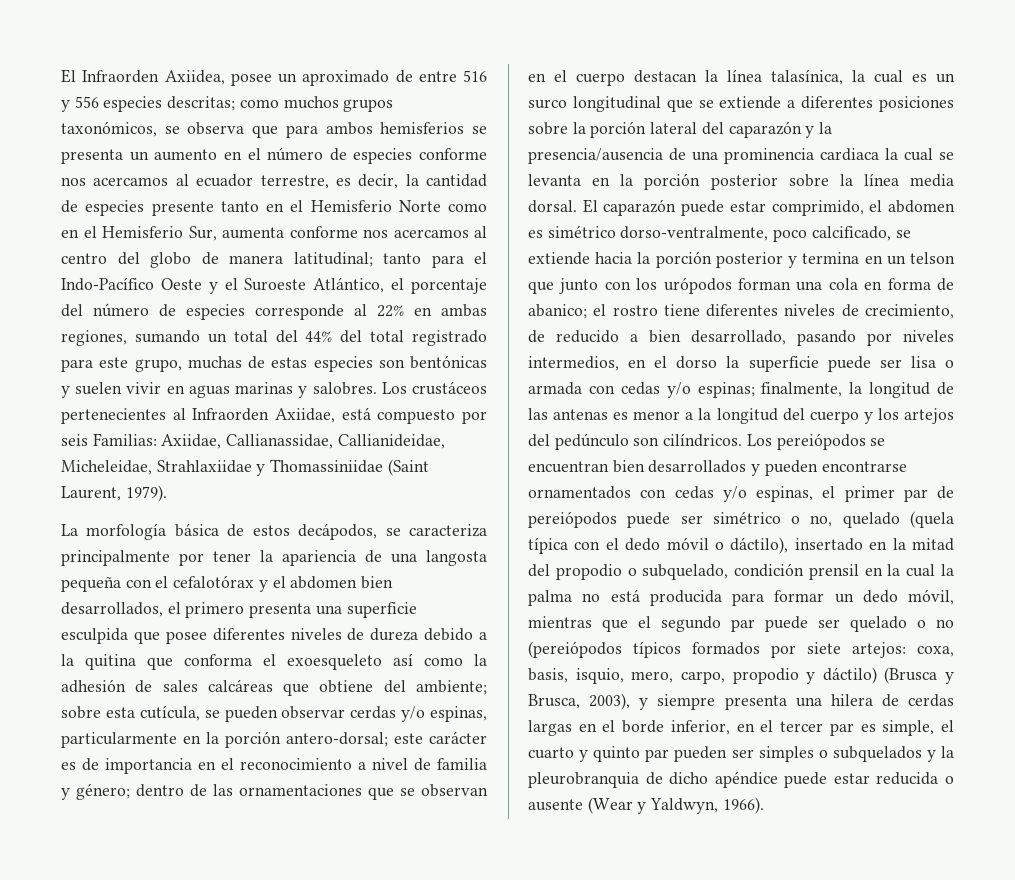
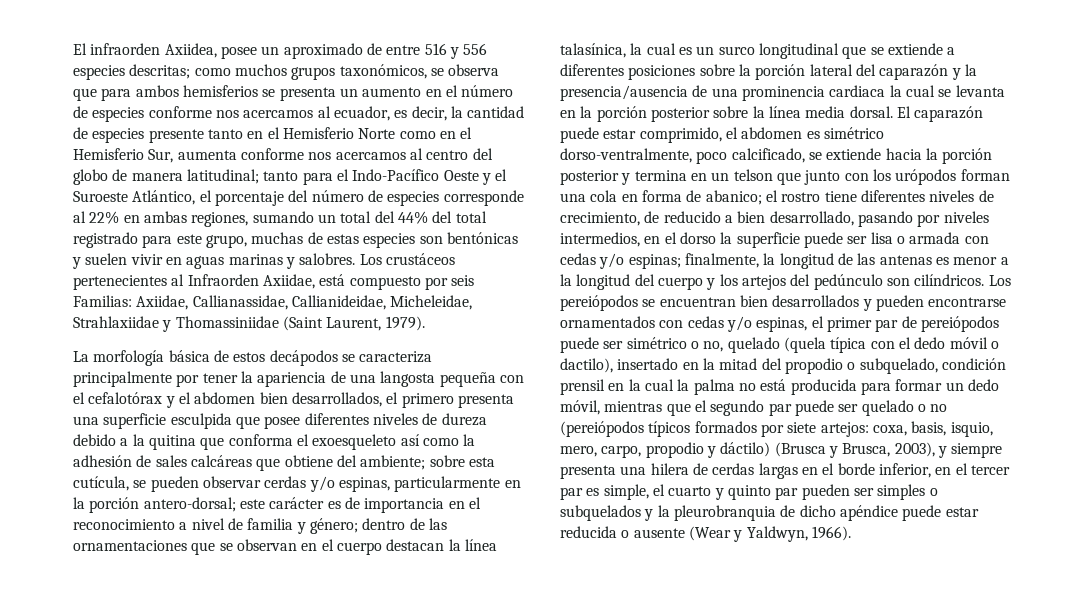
[61,69,160,83] El Infraorden -> [73,43,161,55] El infraorden
[196,174,329,189] ecuador terrestre, -> [333,106,390,121] ecuador,
[298,523,378,540] decápodos, -> [269,350,338,366] decápodos
[730,537,789,554] dáctilo), -> [560,358,613,373] dactilo),

